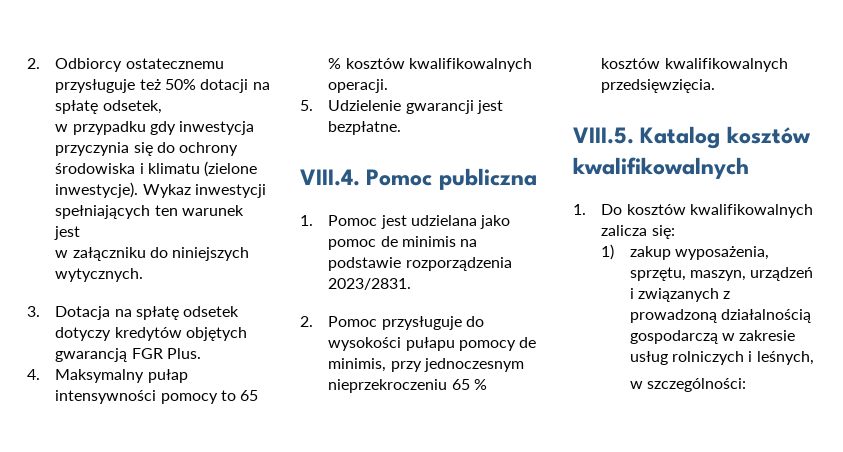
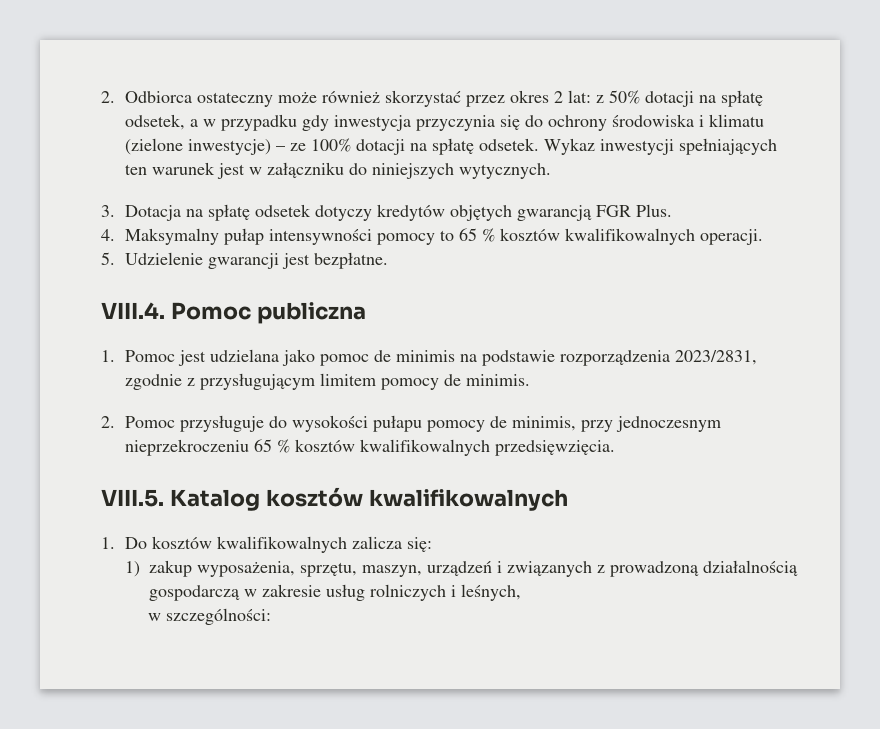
[27,58,224,72] [55,79,161,93] 2. Odbiorcy ostatecznemu przysługuje też -> [101,90,604,107] 2. Odbiorca ostateczny może również skorzystać przez okres 2 lat: z
(162, 107) // -> [189,119,198,127] a
[55,182,139,198] inwestycje). -> [187,138,539,155] inwestycje) – ze 100% dotacji na spłatę odsetek.
(81, 233) // -> (245, 171) none
[328,278,412,290] 2023/2831. -> [674,350,757,365] [124,373,530,390] 2023/2831, zgodnie z przysługującym limitem pomocy de minimis.

